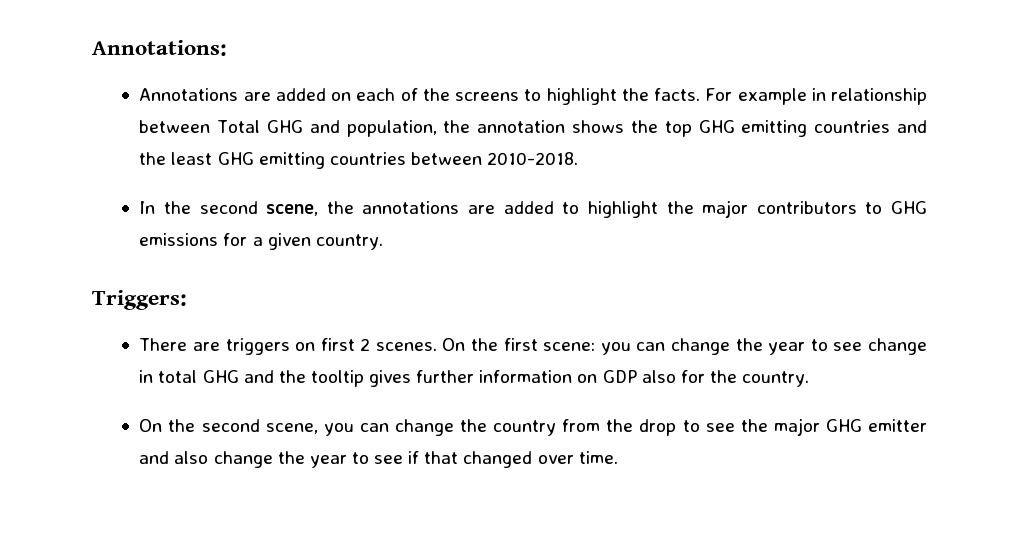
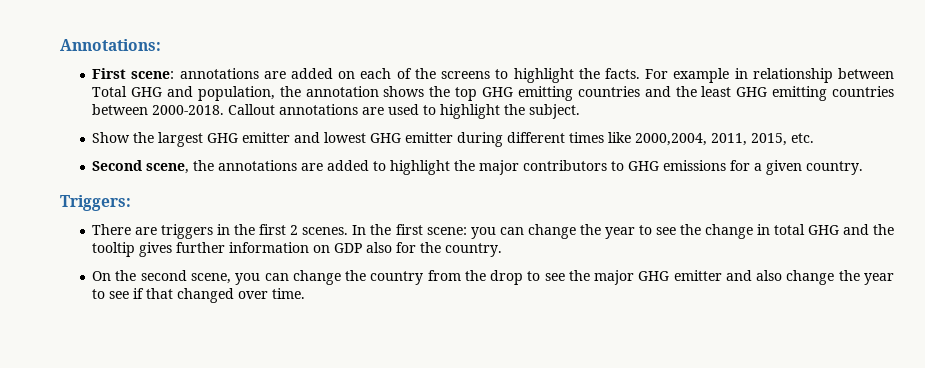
[139,88,239,101] Annotations -> [92,68,259,79] First scene: annotations
[487,152,579,165] [139,201,258,214] 2010-2018. // In the second -> [152,104,581,119] [92,132,815,147] [92,160,143,171] 2000-2018. Callout annotations are used to highlight the subject. // Show the largest GHG emitter and lowest GHG emitter during different times like 2000,2004, 2011, 2015, etc. // Second
[295,342,316,351] on -> [217,224,256,235] in the
[442,338,466,351] On -> [352,225,367,235] In
(863, 346) none -> [679,224,701,235] the

